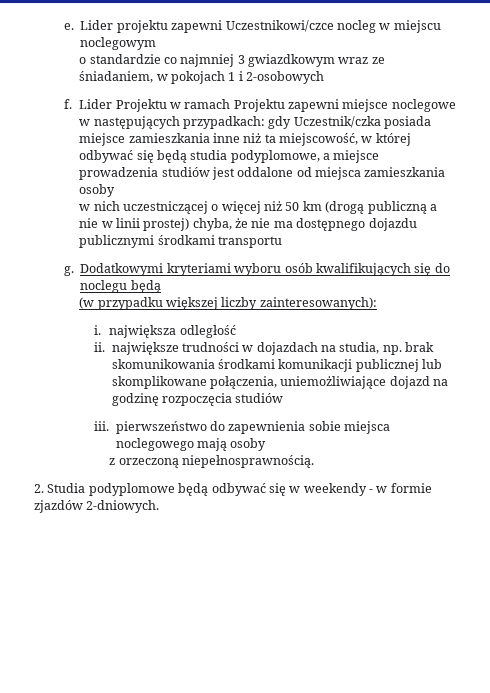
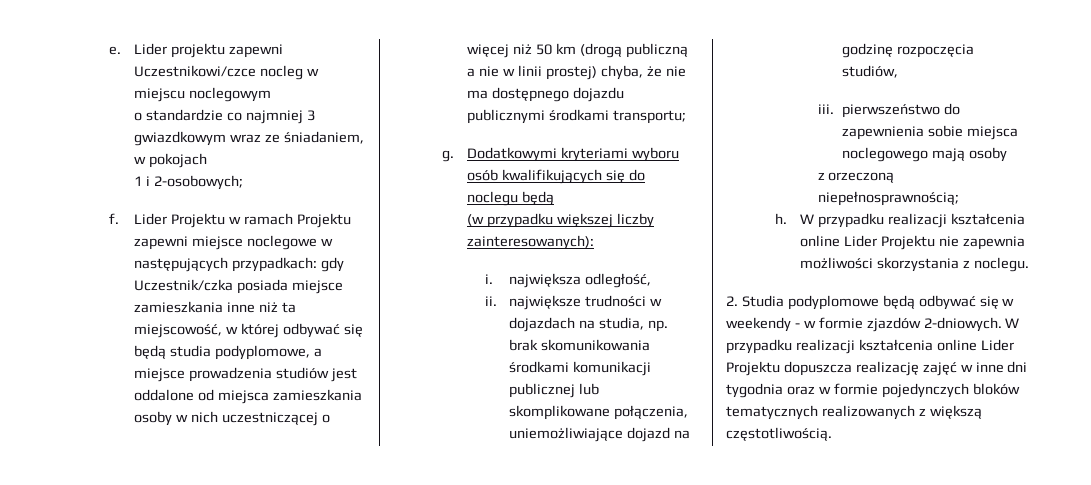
(225, 77) none -> (208, 160) //
[246,71,325,84] 2-osobowych -> [153,175,243,190] 2-osobowych;
(116, 190) // -> (173, 418) none
[217,236,282,248] transportu -> [612,110,686,124] transportu;
[179,325,236,338] odległość -> [585,273,652,288] odległość,
[235,393,284,403] studiów -> [842,65,899,78] studiów,
[182,455,315,468] niepełnosprawnością. -> [817,191,959,206] [775,213,1025,228] [800,235,1025,250] [800,257,1029,272] niepełnosprawnością; // h. W przypadku realizacji kształcenia online Lider Projektu nie zapewnia możliwości skorzystania z noclegu.
(160, 506) none -> [1005,318,1020,328] [726,339,1014,354] [726,361,1028,376] [726,383,1020,398] [726,405,982,420] [726,427,832,441] W przypadku realizacji kształcenia online Lider Projektu dopuszcza realizację zajęć w inne dni tygodnia oraz w formie pojedynczych bloków tematycznych realizowanych z większą częstotliwością.

